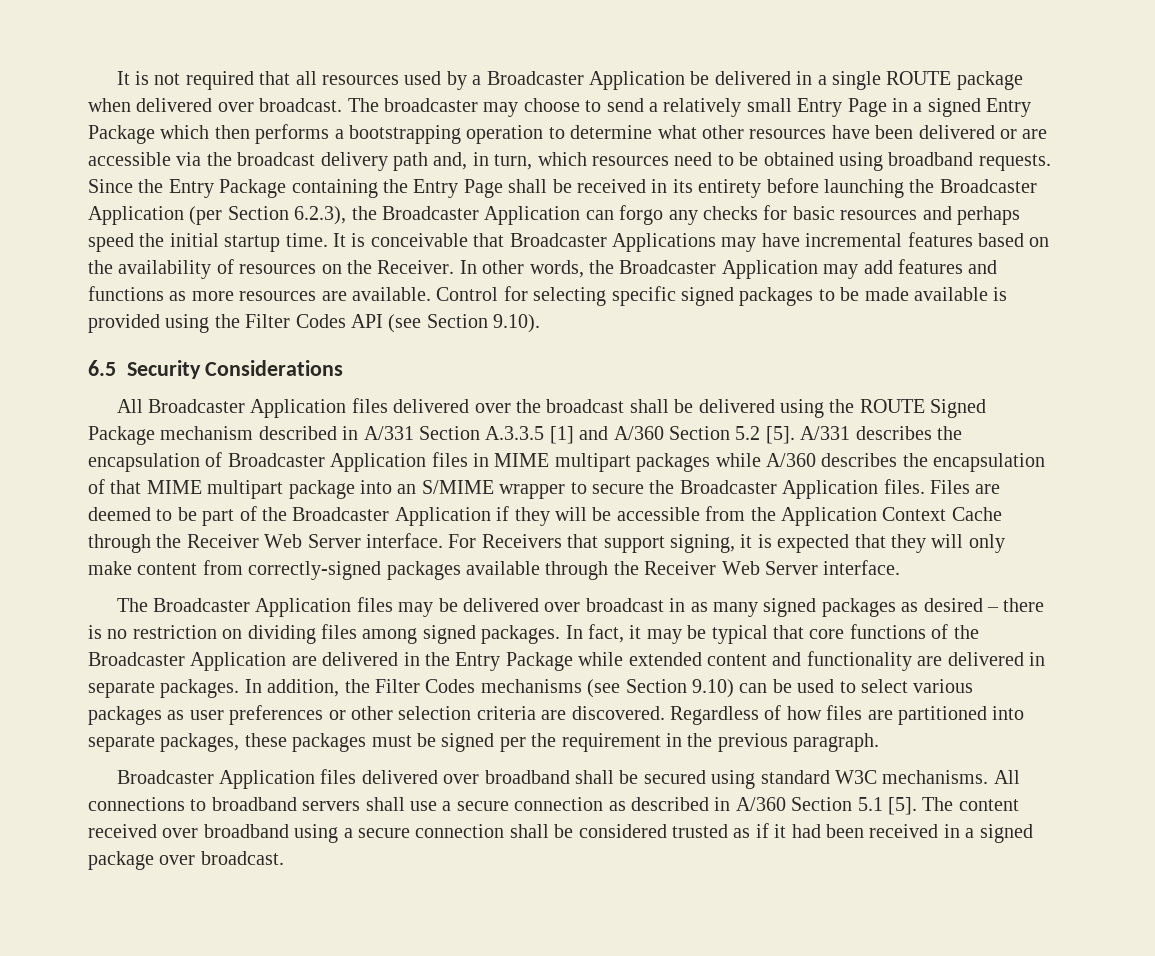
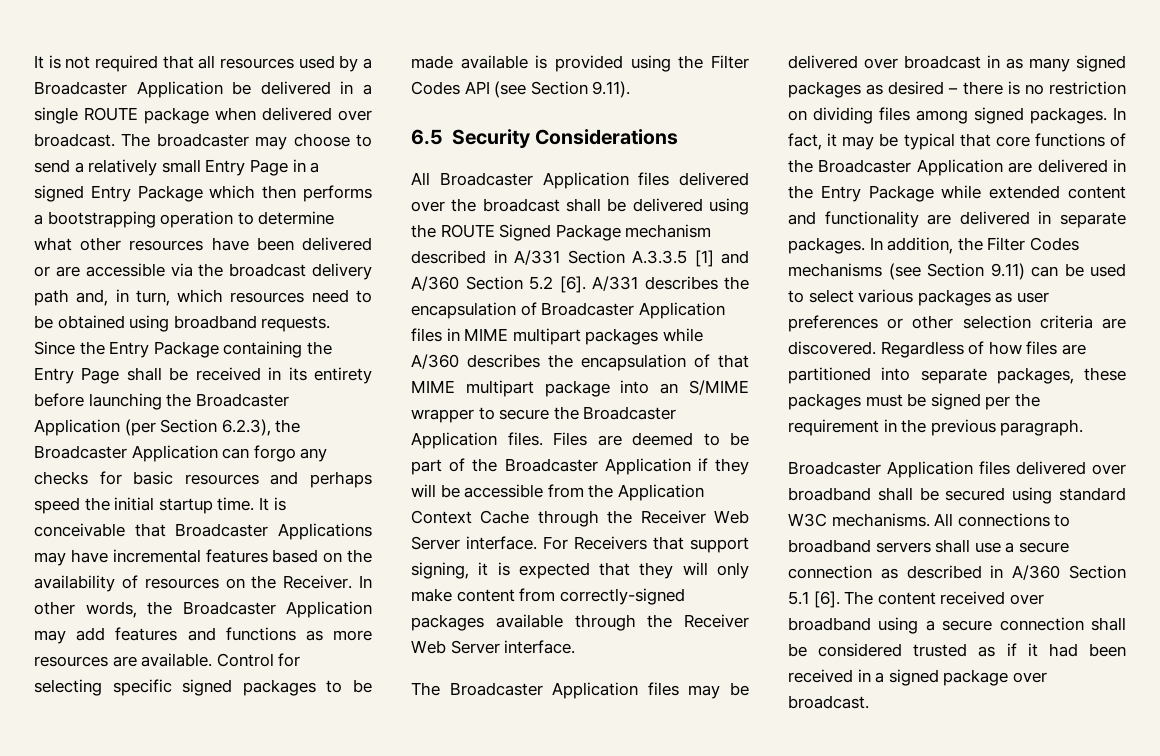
[493,314,541,333] 9.10). -> [592,81,631,98] 9.11).
[765,426,795,444] [5]. -> [559,276,586,293] [6].
[691,679,734,698] 9.10) -> [990,263,1025,280] 9.11)
[887,797,917,815] [5]. -> [813,591,840,608] [6].

